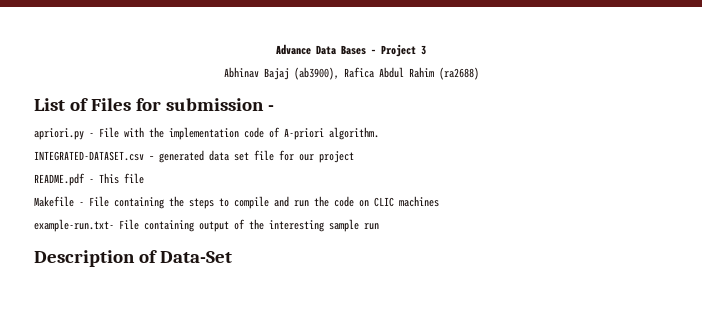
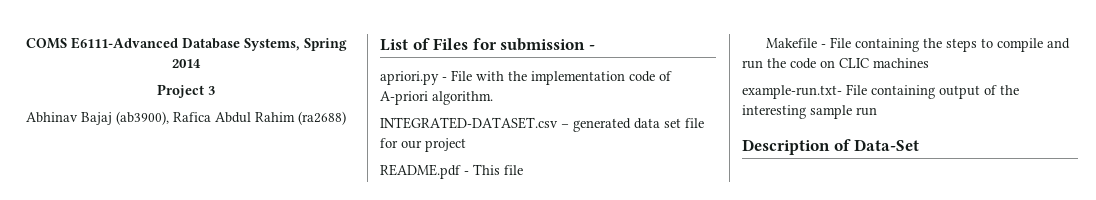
[276,44,376,55] Advance Data Bases – -> [25,37,347,51] [172,59,201,68] COMS E6111-Advanced Database Systems, Spring 2014 //

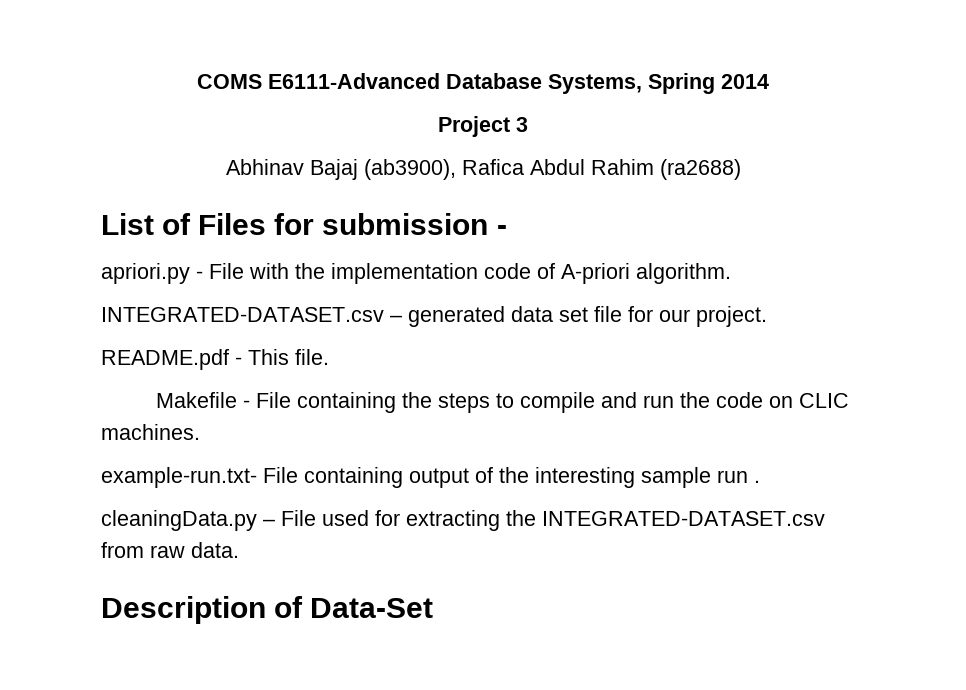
[425,138,466,152] project -> [696,306,767,327] project.
[504,165,523,175] file -> [295,349,329,365] file.
[873,58,929,68] machines -> [101,424,200,440] machines.
(877, 111) none -> [754,480,760,483] [101,510,825,531] [101,542,239,558] . // cleaningData.py – File used for extracting the INTEGRATED-DATASET.csv from raw data.

